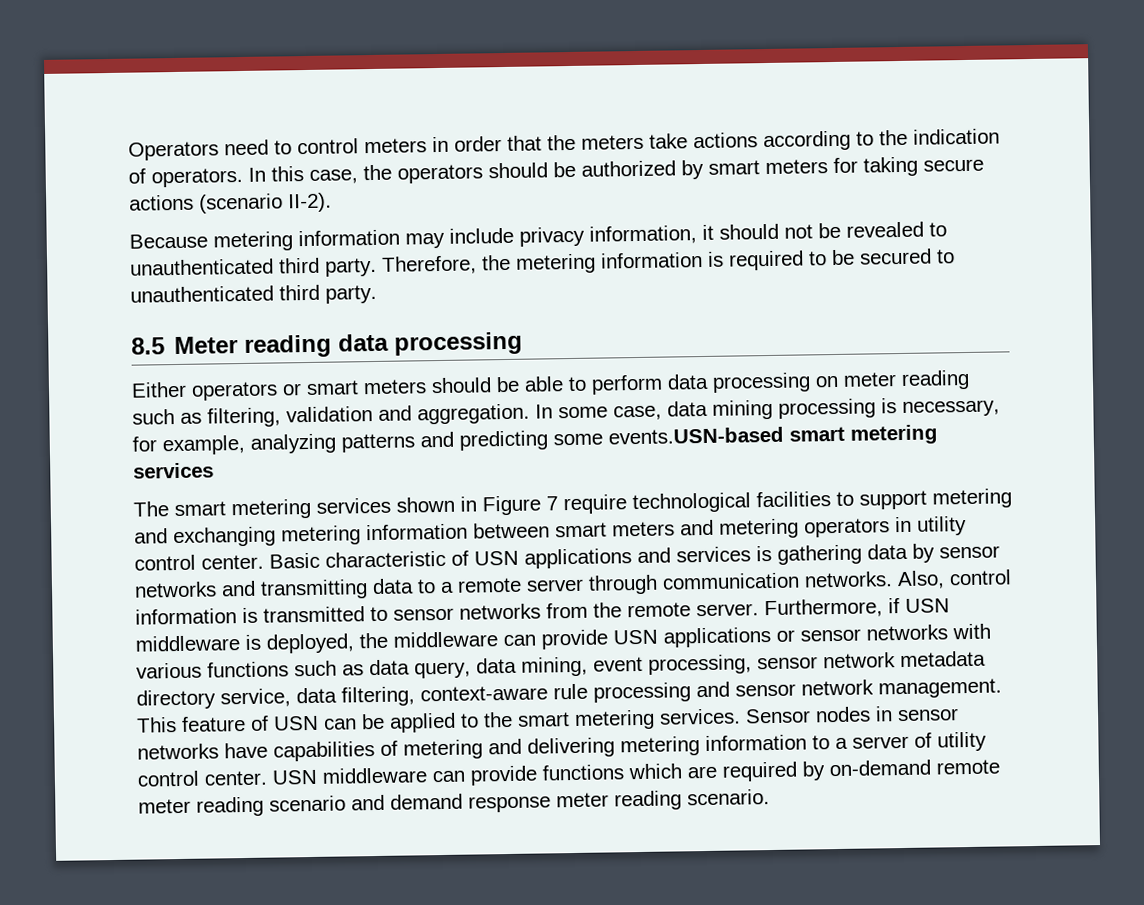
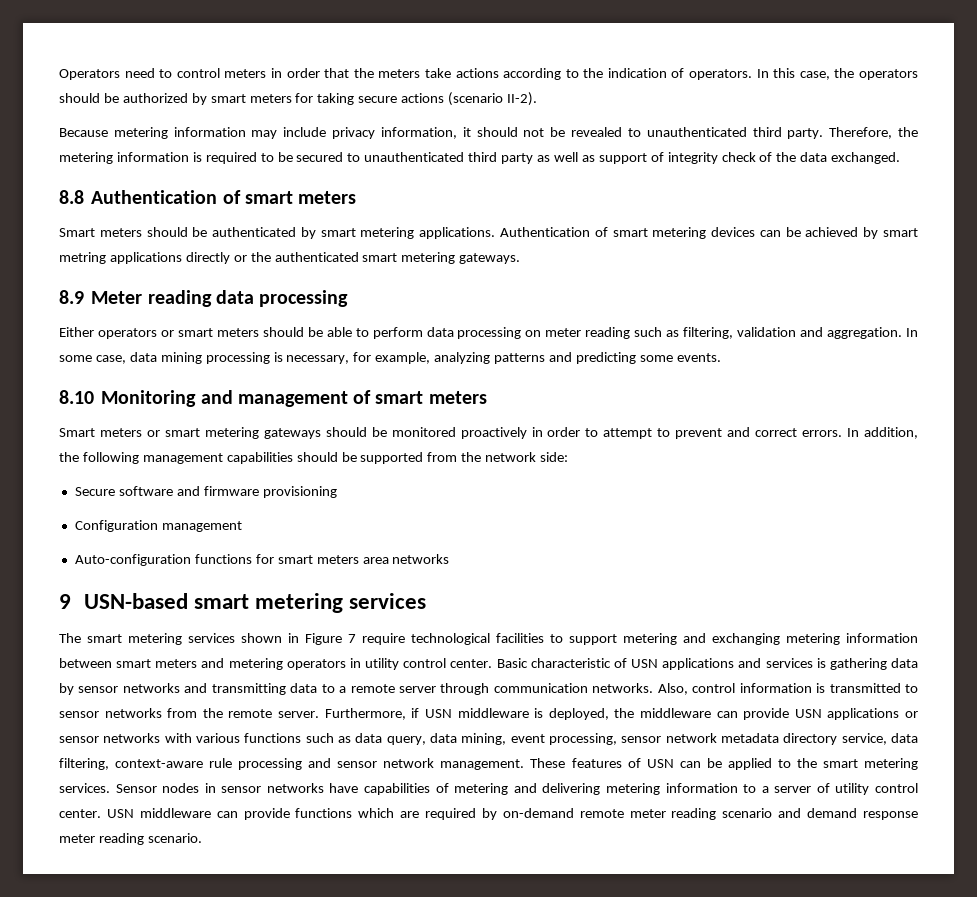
[325,284,377,304] [131,337,165,355] party. // 8.5 -> [501,152,901,164] [59,190,357,204] [59,227,919,239] [59,252,521,264] [59,290,84,304] party as well as support of integrity check of the data exchanged. // 8.8 Authentication of smart meters // Smart meters should be authenticated by smart metering applications. Authentication of smart metering devices can be achieved by smart metring applications directly or the authenticated smart metering gateways. // 8.9
[608,426,784,445] events.USN-based -> [676,353,721,362] [59,390,487,407] [59,427,919,439] [59,452,569,464] [74,486,337,498] [74,520,242,532] [74,554,450,566] [59,593,188,609] events. // 8.10 Monitoring and management of smart meters // Smart meters or smart metering gateways should be monitored proactively in order to attempt to prevent and correct errors. In addition, the following management capabilities should be supported from the network side: // Secure software and firmware provisioning // Configuration management // Auto-configuration functions for smart meters area networks // 9 USN-based
[136,715,246,733] This feature -> [530,758,622,768] These features

